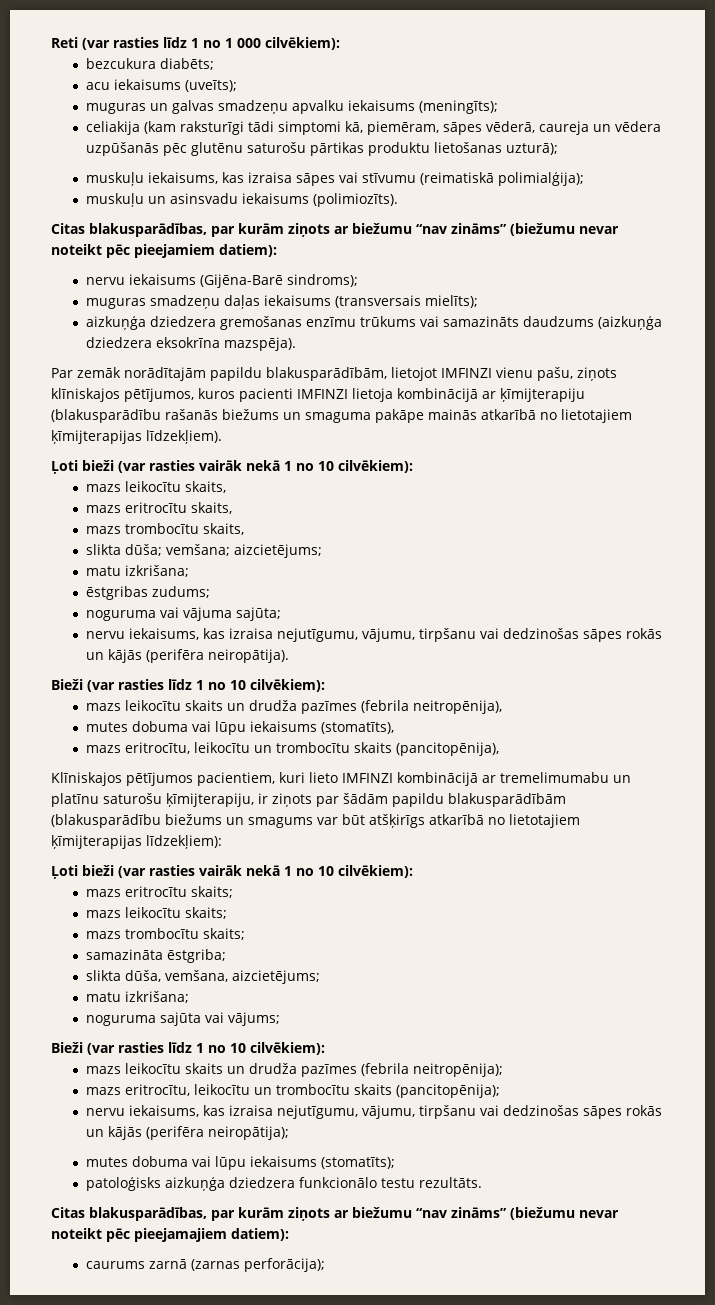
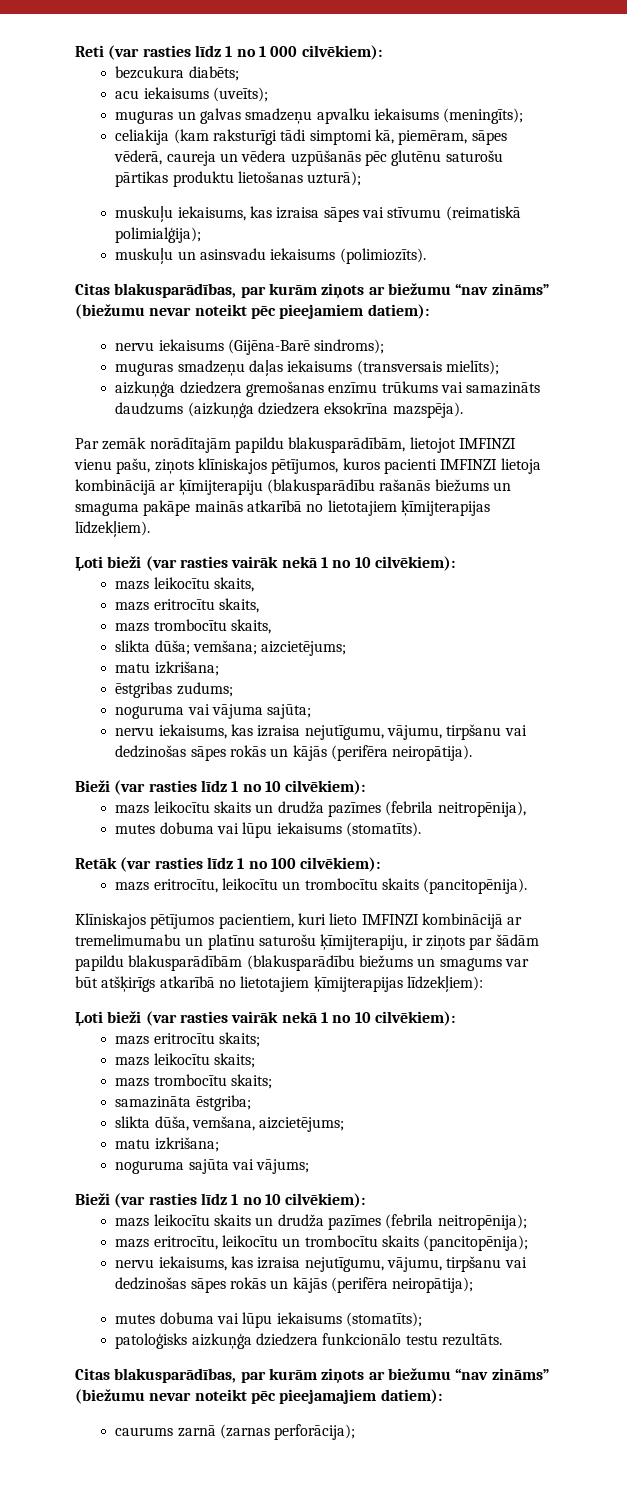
[320,722,394,734] [85,742,499,756] (stomatīts), // mazs eritrocītu, leikocītu un trombocītu skaits (pancitopēnija), -> [346,822,422,837] [75,857,381,872] [115,878,528,894] (stomatīts). // Retāk (var rasties līdz 1 no 100 cilvēkiem): // mazs eritrocītu, leikocītu un trombocītu skaits (pancitopēnija).

